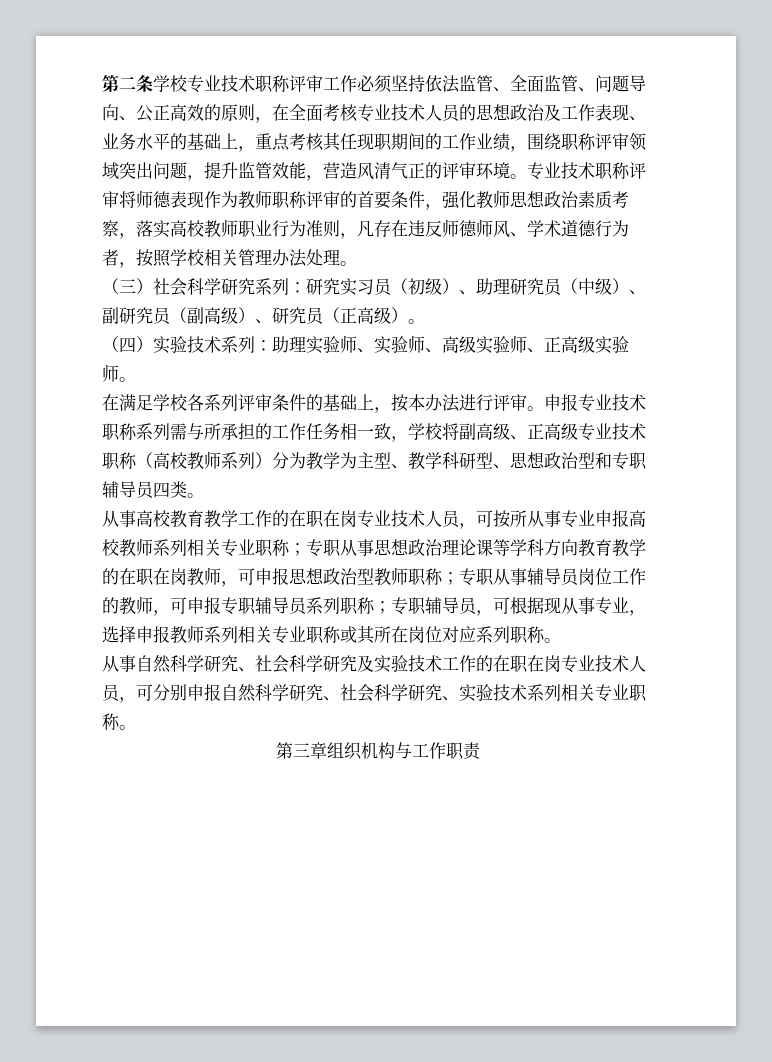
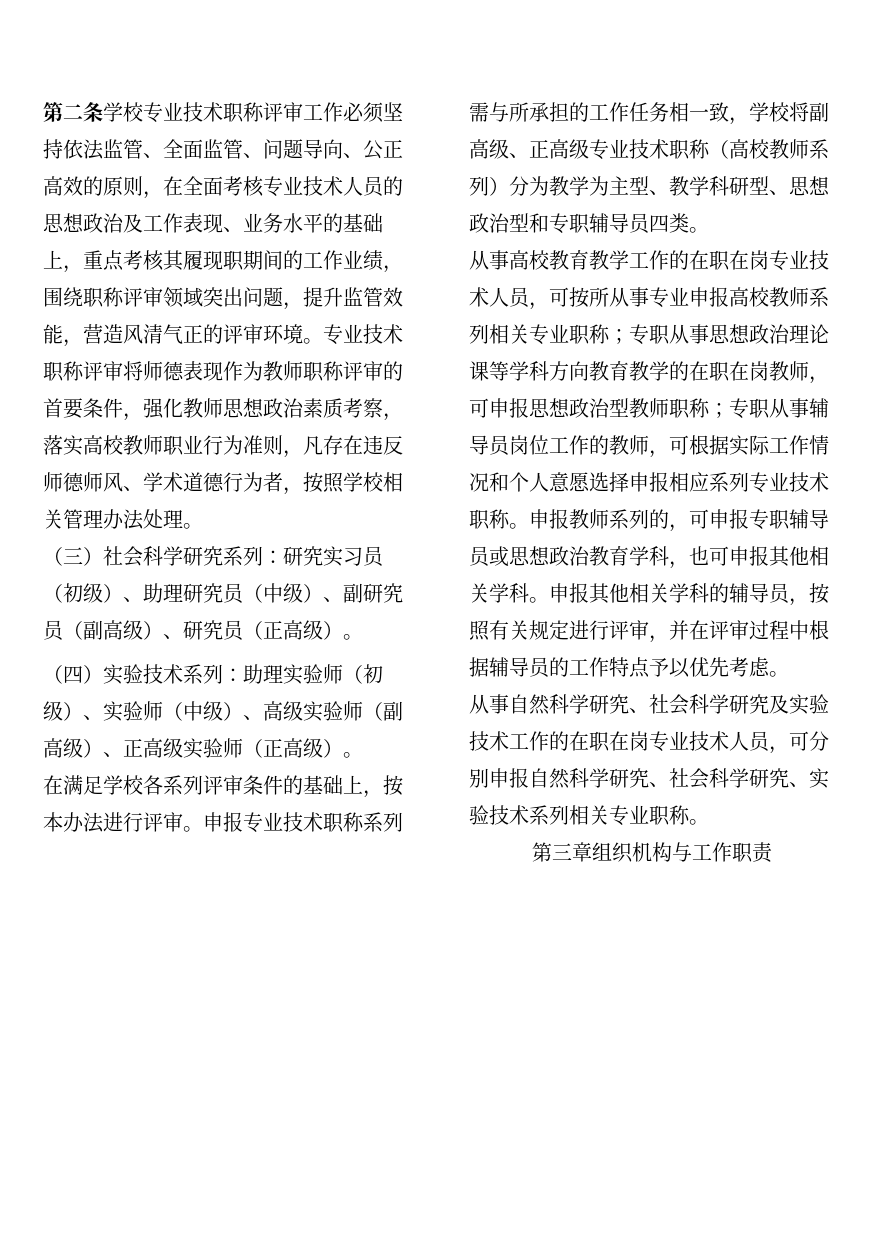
[340,133,357,150] 任 -> [183,250,203,270] 履
[357,335,425,354] 、实验师 -> [343,664,383,684] [43,701,243,722] （初级）、实验师（中级）
(527, 344) none -> [363,701,403,721] [43,738,103,758] （副高级）
(119, 373) none -> [243,738,343,758] （正高级）
[187,597,646,616] [102,625,545,644] 申报专职辅导员系列职称；专职辅导员，可根据现从事专业，选择申报教师系列相关专业职称或其所在岗位对应系列职称 -> [689,435,829,456] [469,472,829,493] [469,509,829,532] [469,546,829,569] [469,583,829,606] [469,620,829,643] [469,657,770,678] 根据实际工作情况和个人意愿选择申报相应系列专业技术职称。申报教师系列的，可申报专职辅导员或思想政治教育学科，也可申报其他相关学科。申报其他相关学科的辅导员，按照有关规定进行评审，并在评审过程中根据辅导员的工作特点予以优先考虑

